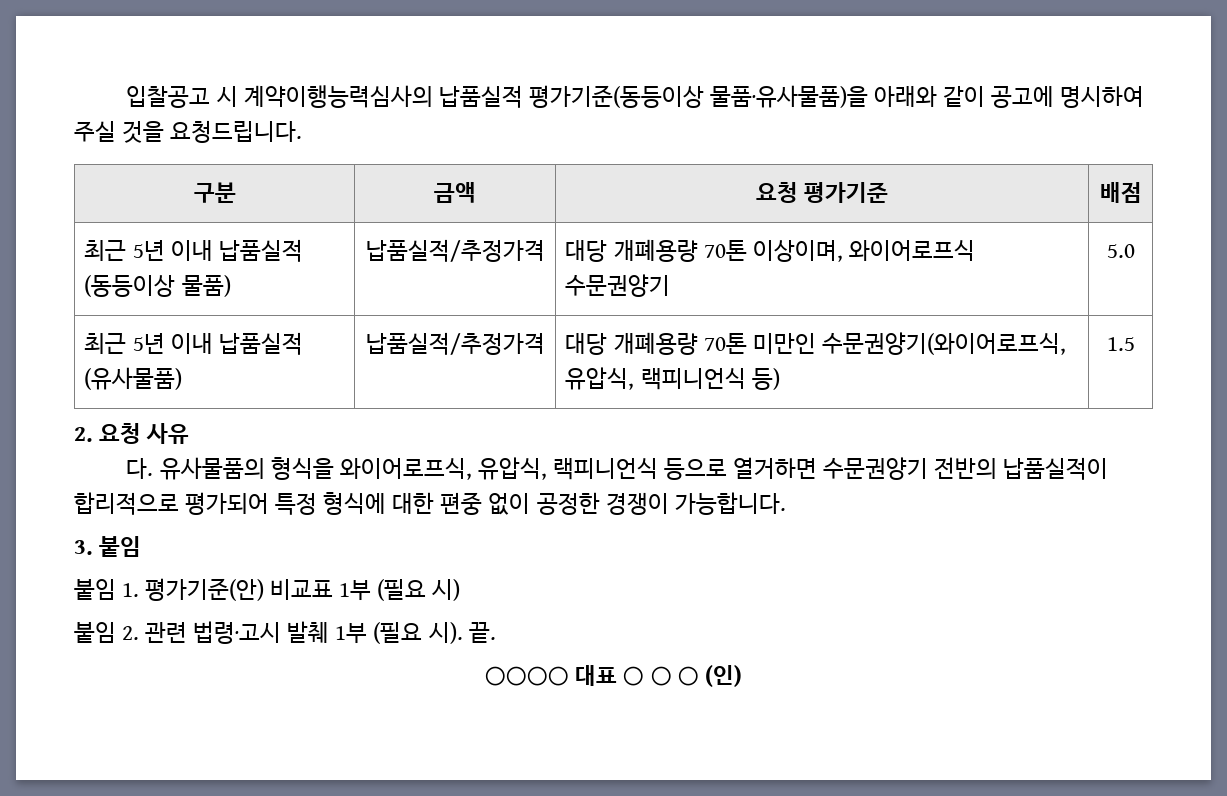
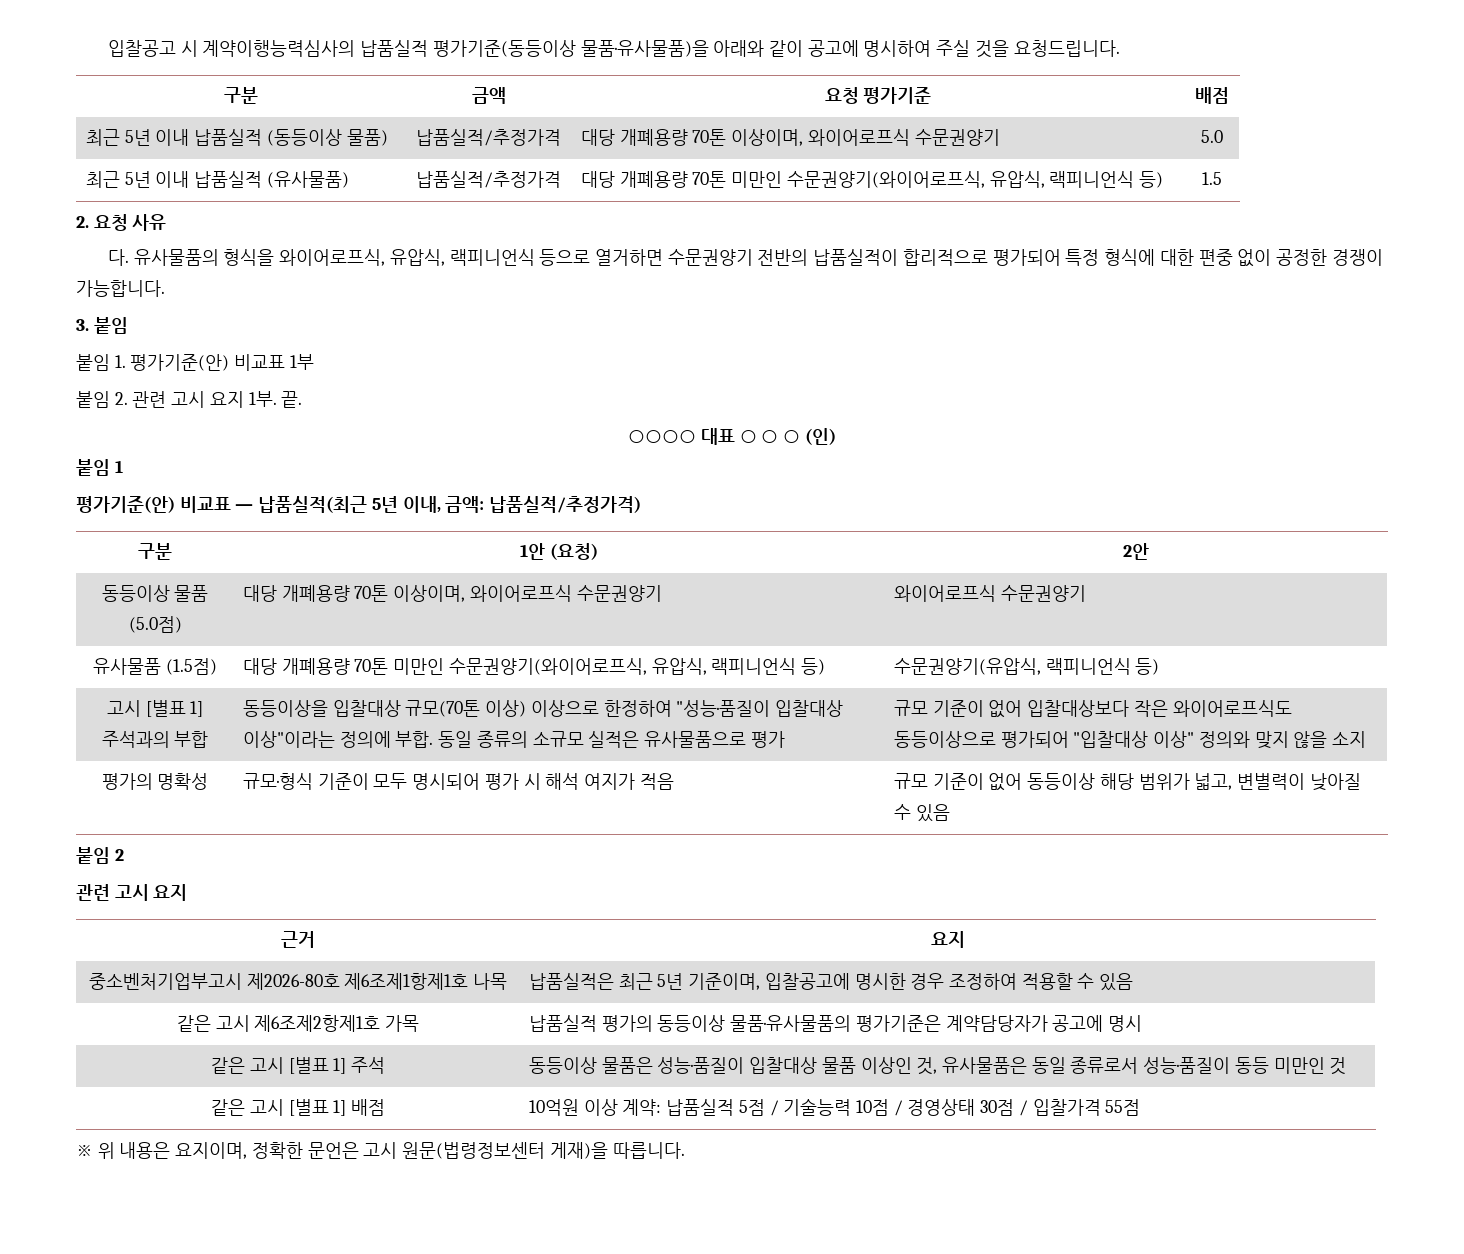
[377,579,461,601] (필요 시) -> (314, 362) none
[193,621,463,644] 법령·고시 발췌 1부 (필요 시). -> [171,391,277,408] 고시 요지 1부.
(742, 676) none -> [76,459,123,476] [76,496,642,513] [138,543,172,560] [520,543,598,560] [1123,543,1149,560] [101,585,209,602] [128,616,182,633] [242,585,662,602] [893,585,1086,602] [93,658,217,675] [242,658,826,675] [893,658,1160,675] [106,700,204,717] [101,731,209,748] [242,700,844,717] [242,731,785,748] [893,700,1292,718] [893,731,1367,749] [101,773,209,790] [242,773,674,790] [893,773,1361,791] [893,804,950,822] [76,847,124,864] [76,884,188,901] [281,931,315,948] [930,931,965,948] [88,973,508,990] [528,973,1134,991] [176,1015,420,1032] [528,1015,1143,1032] [211,1057,385,1074] [528,1057,1347,1075] [211,1099,385,1116] [528,1098,1141,1116] [76,1142,685,1159] // 붙임 1 // 평가기준(안) 비교표 — 납품실적(최근 5년 이내, 금액: 납품실적/추정가격) // 구분 | 1안 (요청) | 2안 // 동등이상 물품 (5.0점) | 대당 개폐용량 70톤 이상이며, 와이어로프식 수문권양기 | 와이어로프식 수문권양기 // 유사물품 (1.5점) | 대당 개폐용량 70톤 미만인 수문권양기(와이어로프식, 유압식, 랙피니언식 등) | 수문권양기(유압식, 랙피니언식 등) // 고시 [별표 1] 주석과의 부합 | 동등이상을 입찰대상 규모(70톤 이상) 이상으로 한정하여 "성능·품질이 입찰대상 이상"이라는 정의에 부합. 동일 종류의 소규모 실적은 유사물품으로 평가 | 규모 기준이 없어 입찰대상보다 작은 와이어로프식도 동등이상으로 평가되어 "입찰대상 이상" 정의와 맞지 않을 소지 // 평가의 명확성 | 규모·형식 기준이 모두 명시되어 평가 시 해석 여지가 적음 | 규모 기준이 없어 동등이상 해당 범위가 넓고, 변별력이 낮아질 수 있음 // 붙임 2 // 관련 고시 요지 // 근거 | 요지 // 중소벤처기업부고시 제2026-80호 제6조제1항제1호 나목 | 납품실적은 최근 5년 기준이며, 입찰공고에 명시한 경우 조정하여 적용할 수 있음 // 같은 고시 제6조제2항제1호 가목 | 납품실적 평가의 동등이상 물품·유사물품의 평가기준은 계약담당자가 공고에 명시 // 같은 고시 [별표 1] 주석 | 동등이상 물품은 성능·품질이 입찰대상 물품 이상인 것, 유사물품은 동일 종류로서 성능·품질이 동등 미만인 것 // 같은 고시 [별표 1] 배점 | 10억원 이상 계약: 납품실적 5점 / 기술능력 10점 / 경영상태 30점 / 입찰가격 55점 // ※ 위 내용은 요지이며, 정확한 문언은 고시 원문(법령정보센터 게재)을 따릅니다.

